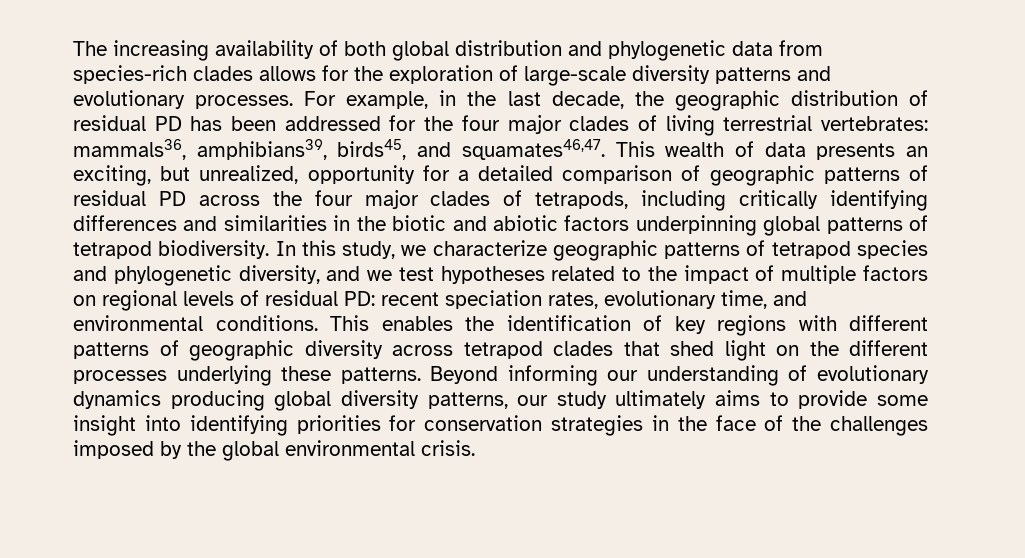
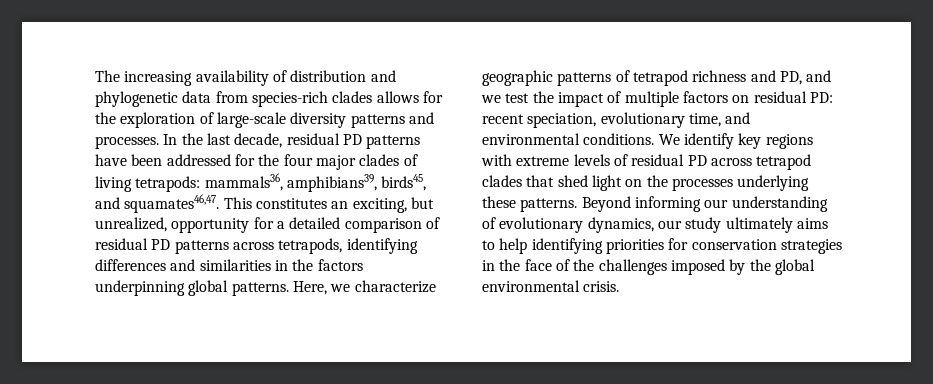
[344,41,449,61] both global -> (287, 76) none
[73,90,928,111] [73,115,223,131] evolutionary processes. For example, in the last decade, the geographic distribution of residual PD has -> [95,133,421,149] [95,154,127,166] processes. In the last decade, residual PD patterns have
[723,115,929,131] terrestrial vertebrates: -> [135,176,201,192] tetrapods:
[665,141,896,160] wealth of data presents -> [255,198,327,209] constitutes
[709,165,928,186] [73,190,819,211] geographic patterns of residual PD across the four major clades of tetrapods, including critically -> [95,238,343,254] residual PD patterns across tetrapods,
[392,215,928,236] [73,240,396,259] biotic and abiotic factors underpinning global patterns of tetrapod biodiversity. In this study, -> [317,259,363,271] [95,280,327,296] factors underpinning global patterns. Here,
[856,240,928,259] [73,265,642,286] species and phylogenetic diversity, and we test hypotheses related to -> [692,70,832,85] [481,93,530,103] richness and PD, and we test
[102,290,259,311] regional levels of -> (750, 99) none
[445,290,598,309] speciation rates, -> [527,113,597,128] speciation,
[330,315,928,336] [73,340,383,361] This enables the identification of key regions with different patterns of geographic diversity -> [658,133,813,149] [481,154,707,166] We identify key regions with extreme levels of residual PD
[849,340,928,356] different -> (668, 181) none
[73,390,508,411] dynamics producing global diversity patterns, -> [587,217,654,233] dynamics,
[798,390,928,409] [73,415,181,436] provide some insight into -> [499,238,528,254] help

